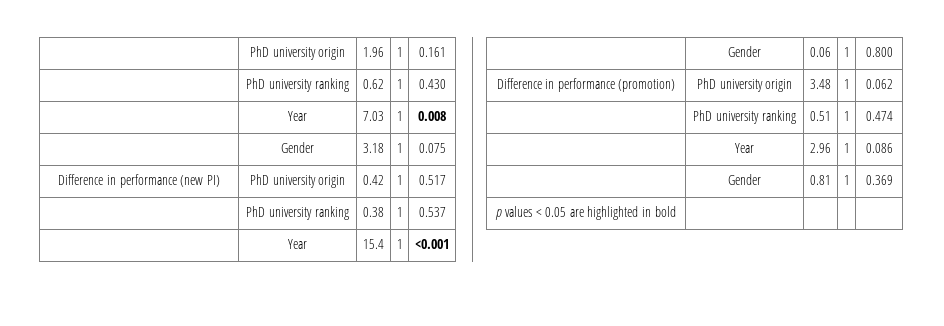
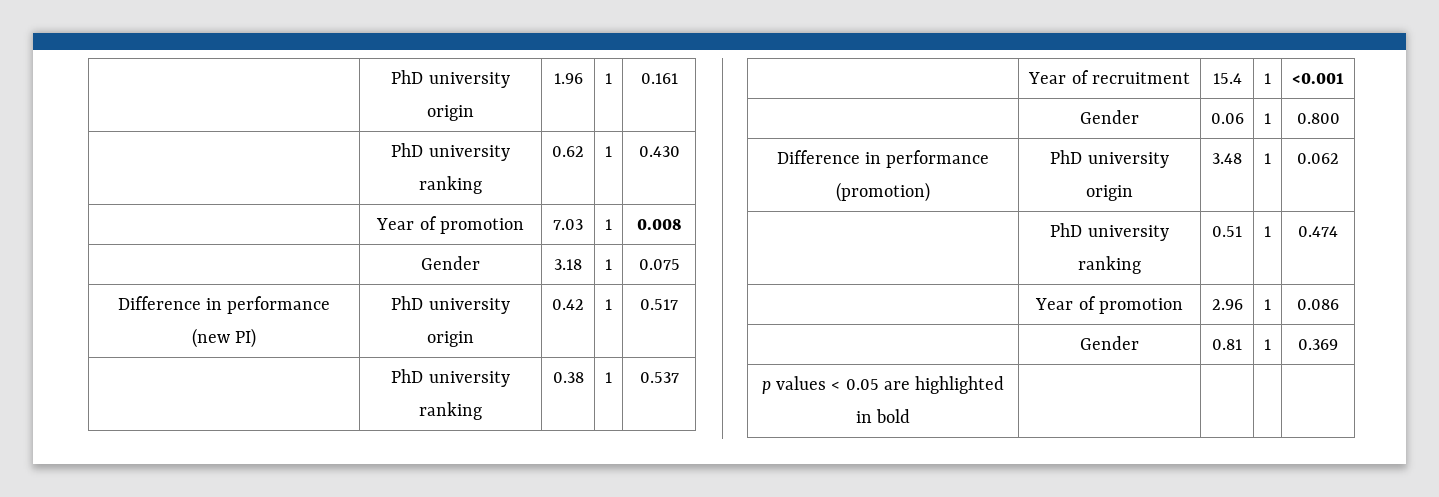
(307, 116) none -> [419,216,524,234] of promotion
(307, 244) none -> [1071,70,1190,84] of recruitment
(754, 148) none -> [1078,296,1183,314] of promotion

